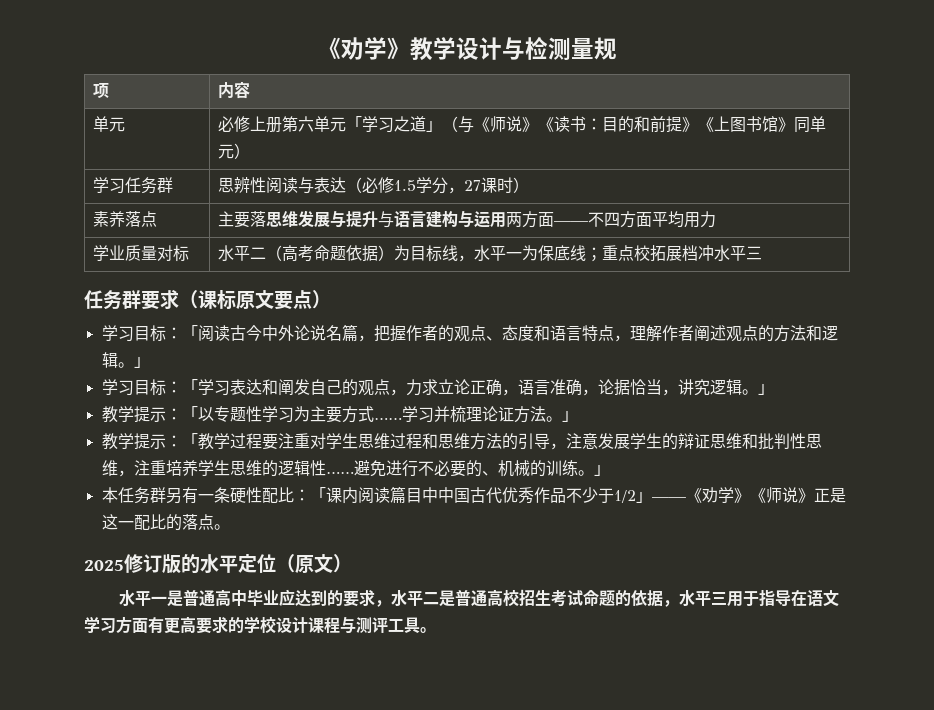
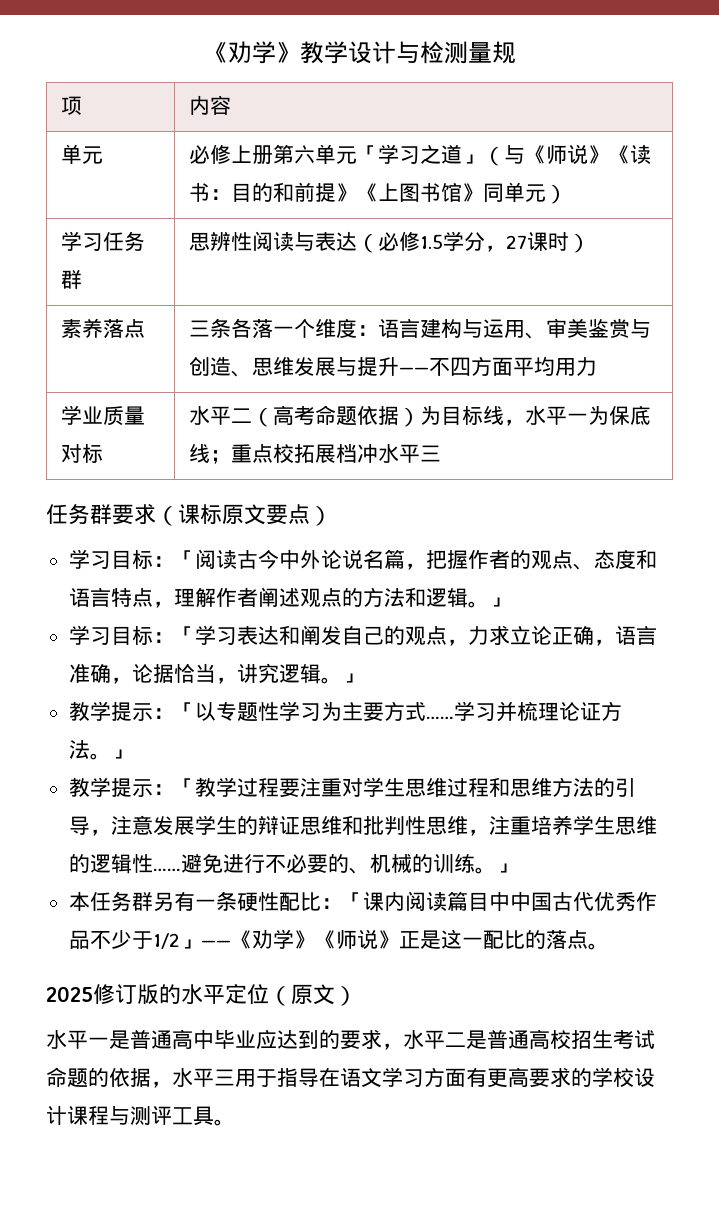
[218,210,555,228] 主要落思维发展与提升与语言建构与运用两方面 -> [189,318,652,339] [189,356,400,377] 三条各落一个维度：语言建构与运用、审美鉴赏与创造、思维发展与提升

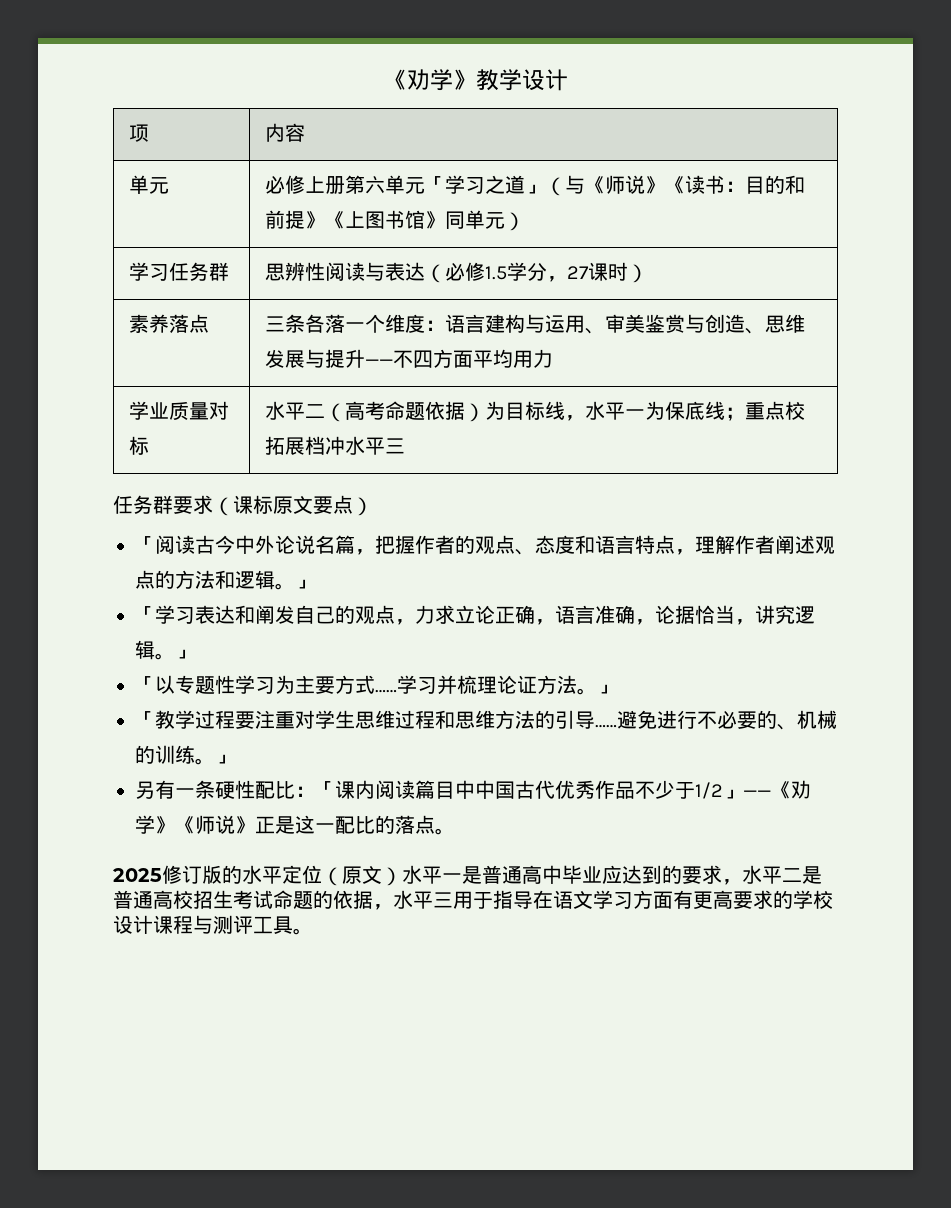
[395,41,516,64] 与检测量规 -> (568, 80) none
[68,549,174,569] 学习目标： -> (373, 506) none
[68,625,174,645] 学习目标： -> (315, 584) none
[68,701,174,721] 教学提示： -> (195, 654) none
[68,777,174,797] 教学提示： -> (617, 689) none
[89,815,657,836] [68,854,153,874] ，注意发展学生的辩证思维和批判性思维，注重培养学生思维的逻辑性 -> (595, 720) none
[68,891,153,911] 本任务群 -> (235, 759) none
(357, 996) // -> (402, 876) none

